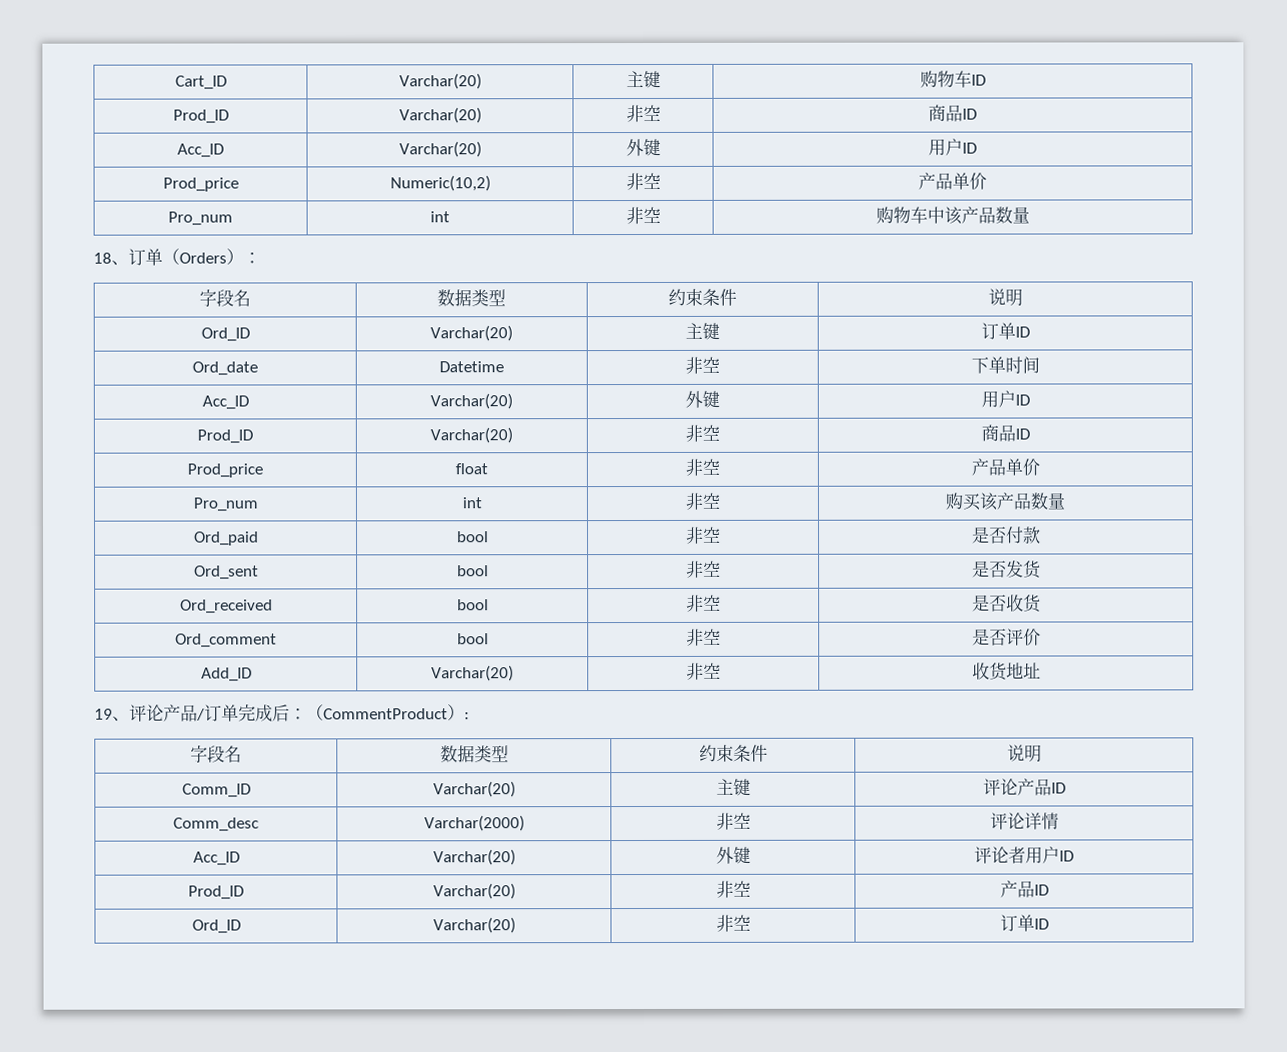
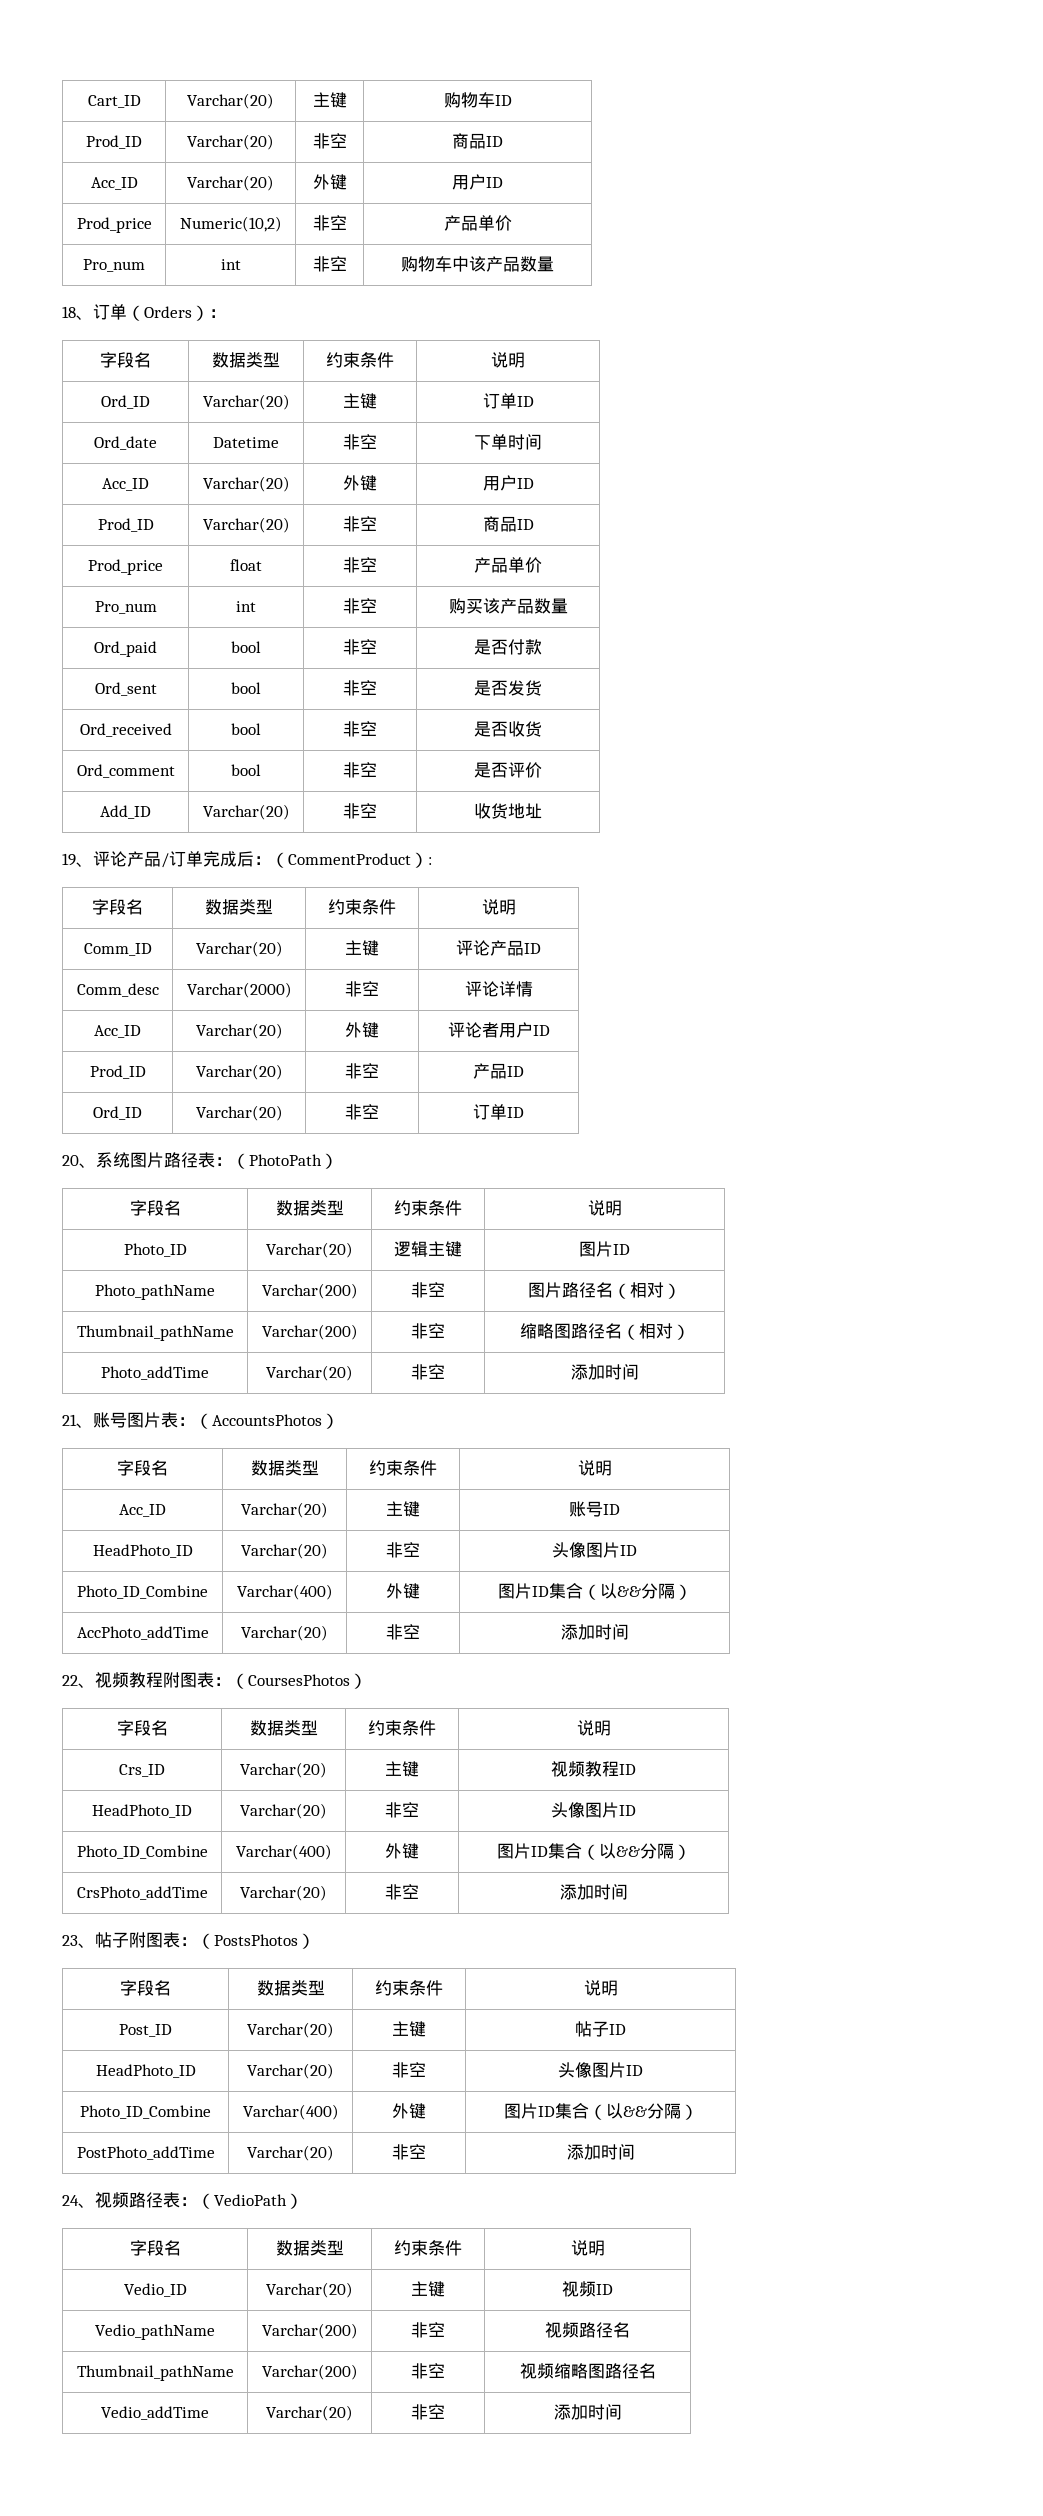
(1049, 924) none -> [62,1152,338,1169] [129,1200,181,1216] [275,1200,344,1216] [394,1200,462,1216] [587,1200,622,1216] [123,1243,187,1257] [266,1242,353,1258] [394,1241,462,1257] [579,1241,630,1257] [95,1284,215,1300] [261,1283,358,1299] [411,1282,445,1298] [528,1282,681,1299] [76,1325,234,1341] [261,1324,358,1340] [411,1323,445,1339] [519,1323,690,1340] [101,1366,209,1380] [266,1365,353,1381] [411,1364,445,1380] [570,1364,639,1380] [62,1412,339,1429] [117,1460,168,1476] [250,1460,319,1476] [369,1460,437,1476] [577,1460,612,1476] [119,1504,166,1517] [241,1502,328,1518] [386,1501,420,1517] [569,1501,620,1517] [92,1544,193,1558] [241,1543,328,1559] [386,1542,420,1558] [552,1542,637,1558] [77,1585,208,1599] [236,1584,333,1600] [386,1583,420,1599] [497,1583,692,1600] [76,1626,209,1640] [241,1625,328,1641] [386,1624,420,1640] [560,1624,629,1640] [62,1672,367,1689] [116,1720,168,1736] [249,1720,318,1736] [368,1720,436,1736] [576,1720,611,1736] [119,1764,165,1777] [240,1762,327,1778] [385,1761,419,1777] [551,1761,636,1777] [92,1804,192,1818] [240,1803,327,1819] [385,1802,419,1818] [551,1802,636,1818] [76,1845,208,1859] [235,1844,332,1860] [385,1843,419,1859] [496,1843,691,1860] [76,1886,208,1900] [240,1885,327,1901] [385,1884,419,1900] [559,1884,628,1900] [62,1932,315,1949] [120,1980,171,1996] [256,1980,325,1996] [375,1980,443,1996] [583,1980,618,1996] [119,2024,172,2037] [247,2022,334,2038] [392,2021,426,2037] [575,2021,626,2037] [95,2064,196,2078] [247,2063,334,2079] [392,2062,426,2078] [558,2062,643,2078] [80,2105,211,2119] [242,2104,339,2120] [392,2103,426,2119] [503,2103,698,2120] [76,2146,215,2160] [247,2145,334,2161] [392,2144,426,2160] [566,2144,635,2160] [62,2192,303,2209] [129,2240,181,2256] [275,2240,344,2256] [394,2240,462,2256] [570,2240,605,2256] [123,2283,187,2297] [266,2282,353,2298] [411,2281,445,2297] [562,2281,613,2297] [95,2324,215,2340] [261,2323,358,2339] [411,2322,445,2338] [545,2322,630,2338] [76,2365,234,2381] [261,2364,358,2380] [411,2363,445,2379] [519,2363,656,2379] [101,2406,209,2420] [266,2405,353,2421] [411,2404,445,2420] [553,2404,622,2420] // 20、系统图片路径表：（PhotoPath） // 字段名 | 数据类型 | 约束条件 | 说明 // Photo_ID | Varchar(20) | 逻辑主键 | 图片ID // Photo_pathName | Varchar(200) | 非空 | 图片路径名（相对） // Thumbnail_pathName | Varchar(200) | 非空 | 缩略图路径名（相对） // Photo_addTime | Varchar(20) | 非空 | 添加时间 // 21、账号图片表：（AccountsPhotos） // 字段名 | 数据类型 | 约束条件 | 说明 // Acc_ID | Varchar(20) | 主键 | 账号ID // HeadPhoto_ID | Varchar(20) | 非空 | 头像图片ID // Photo_ID_Combine | Varchar(400) | 外键 | 图片ID集合（以&&分隔） // AccPhoto_addTime | Varchar(20) | 非空 | 添加时间 // 22、视频教程附图表：（CoursesPhotos） // 字段名 | 数据类型 | 约束条件 | 说明 // Crs_ID | Varchar(20) | 主键 | 视频教程ID // HeadPhoto_ID | Varchar(20) | 非空 | 头像图片ID // Photo_ID_Combine | Varchar(400) | 外键 | 图片ID集合（以&&分隔） // CrsPhoto_addTime | Varchar(20) | 非空 | 添加时间 // 23、帖子附图表：（PostsPhotos） // 字段名 | 数据类型 | 约束条件 | 说明 // Post_ID | Varchar(20) | 主键 | 帖子ID // HeadPhoto_ID | Varchar(20) | 非空 | 头像图片ID // Photo_ID_Combine | Varchar(400) | 外键 | 图片ID集合（以&&分隔） // PostPhoto_addTime | Varchar(20) | 非空 | 添加时间 // 24、视频路径表：（VedioPath） // 字段名 | 数据类型 | 约束条件 | 说明 // Vedio_ID | Varchar(20) | 主键 | 视频ID // Vedio_pathName | Varchar(200) | 非空 | 视频路径名 // Thumbnail_pathName | Varchar(200) | 非空 | 视频缩略图路径名 // Vedio_addTime | Varchar(20) | 非空 | 添加时间

